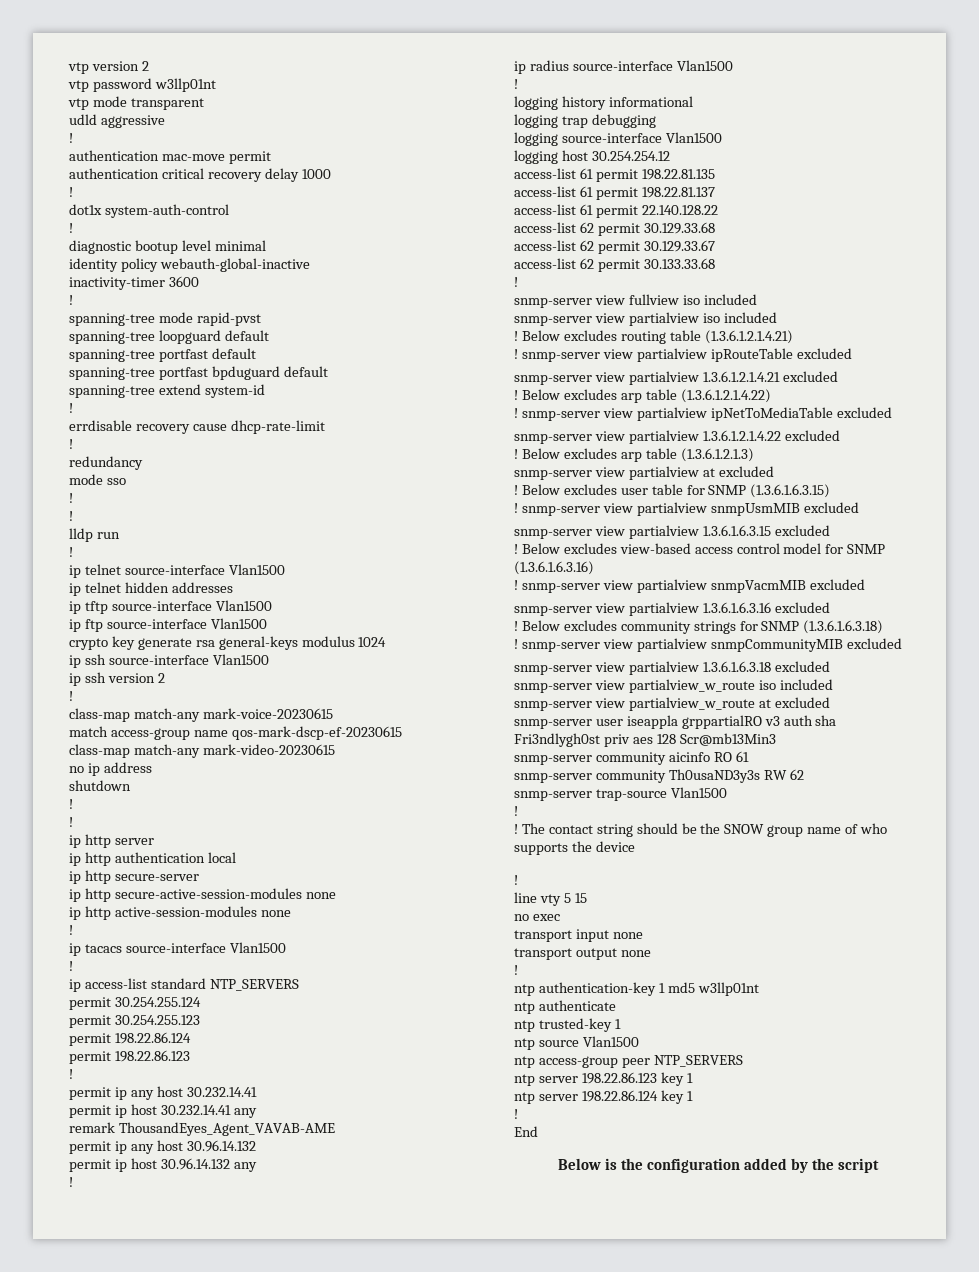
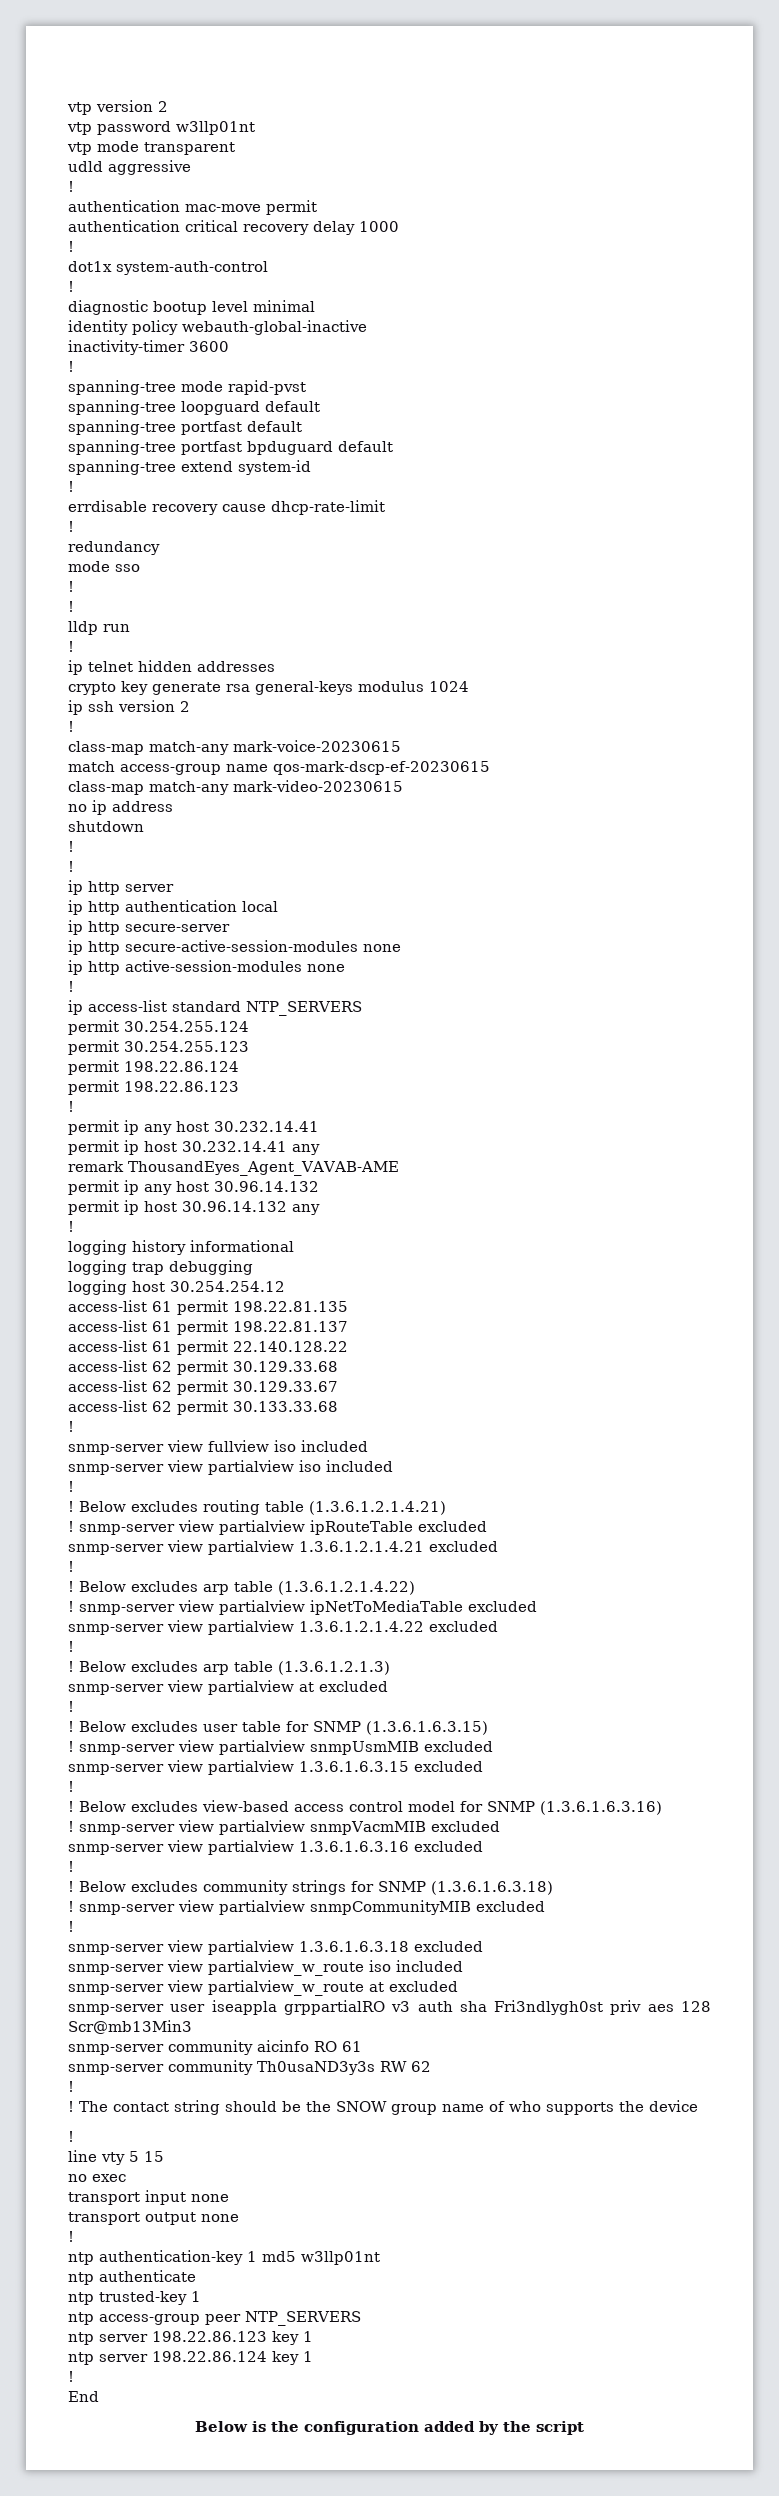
[69,564,285,578] // ip telnet source-interface Vlan1500 -> (74, 646) none
[69,600,272,614] [69,618,267,632] // ip tftp source-interface Vlan1500 // ip ftp source-interface Vlan1500 -> (275, 666) none
[69,654,269,668] // ip ssh source-interface Vlan1500 -> (469, 686) none
[69,942,286,956] [69,961,73,971] // ip tacacs source-interface Vlan1500 // ! -> (74, 986) none
[514,60,733,74] [514,79,518,89] // ip radius source-interface Vlan1500 // ! -> (74, 1226) none
[514,132,722,146] // logging source-interface Vlan1500 -> (253, 1267) none
(518, 336) none -> [68,1501,74,1512] // !
(518, 395) none -> [68,1581,74,1592] // !
(518, 454) none -> [68,1661,74,1672] // !
(518, 490) none -> [68,1721,74,1732] // !
(518, 549) none -> [68,1801,74,1812] // !
(518, 626) none -> [68,1881,74,1892] // !
(902, 643) none -> [68,1921,74,1932] // !
[514,787,727,801] // snmp-server trap-source Vlan1500 -> (431, 2066) none
[514,1036,639,1050] // ntp source Vlan1500 -> (201, 2296) none

